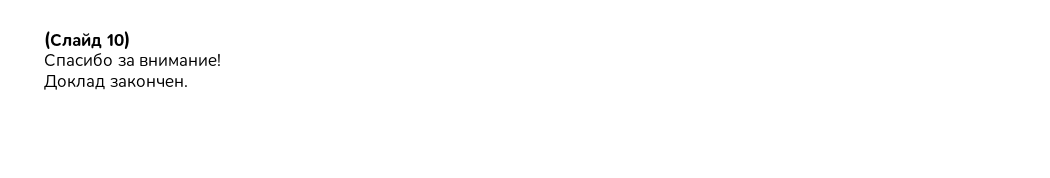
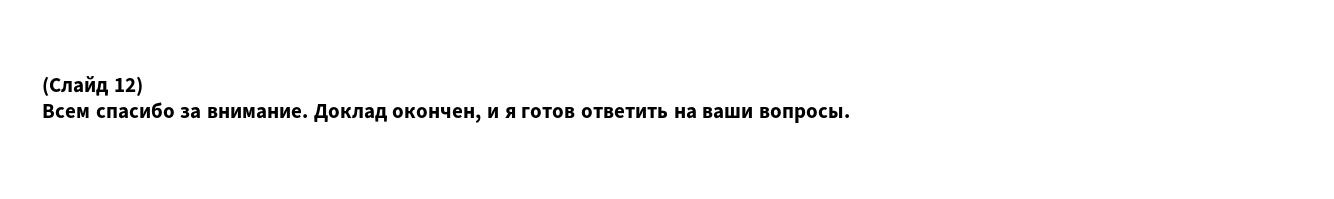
[105,30,130,50] [44,53,222,67] [44,75,188,90] 10) // Спасибо за внимание! // Доклад закончен. -> [113,76,143,96] [42,102,851,123] 12) // Всем спасибо за внимание. Доклад окончен, и я готов ответить на ваши вопросы.

